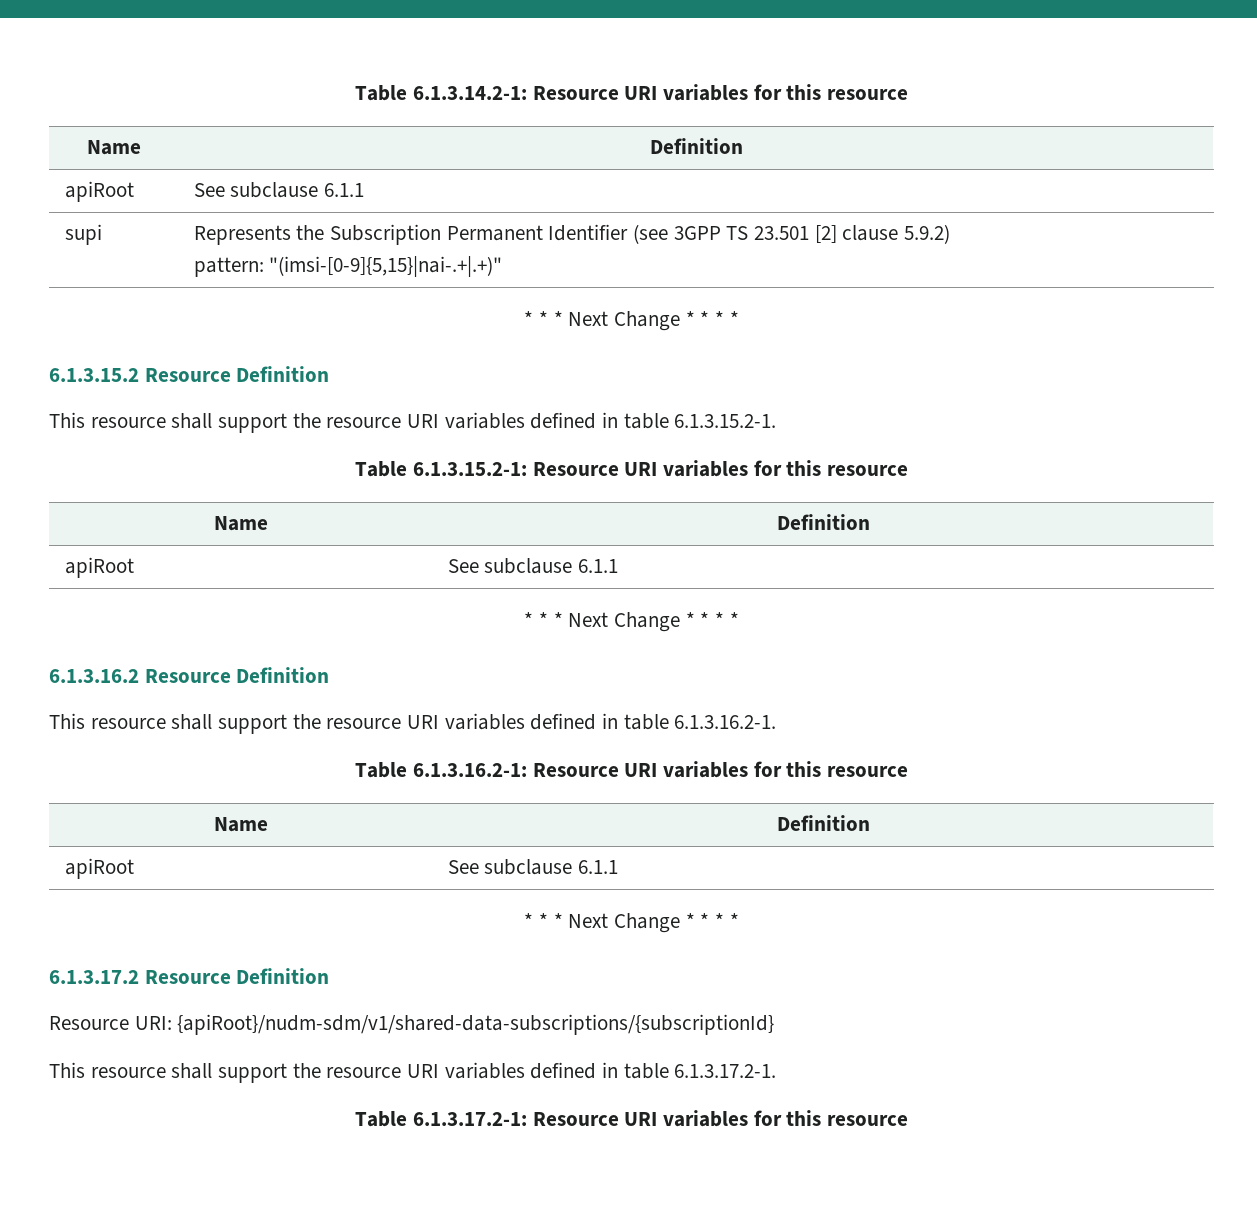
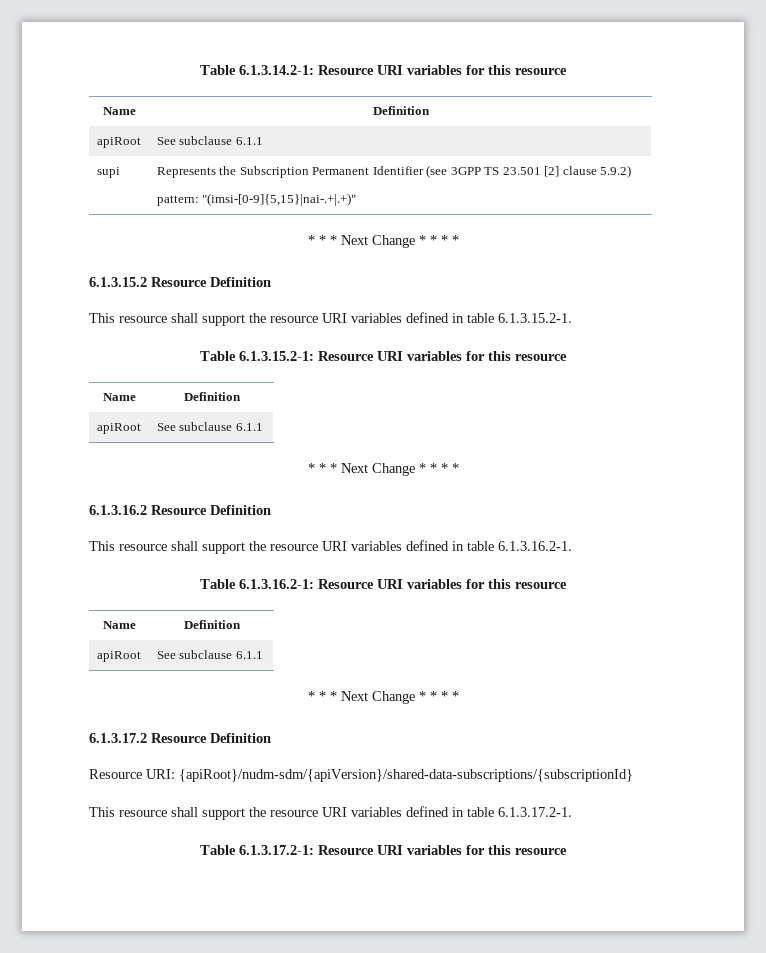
[177,1014,775,1035] {apiRoot}/nudm-sdm/v1/shared-data-subscriptions/{subscriptionId} -> [179,769,633,782] {apiRoot}/nudm-sdm/{apiVersion}/shared-data-subscriptions/{subscriptionId}

